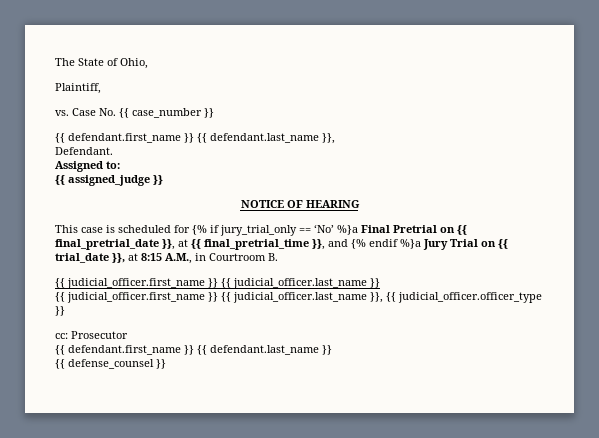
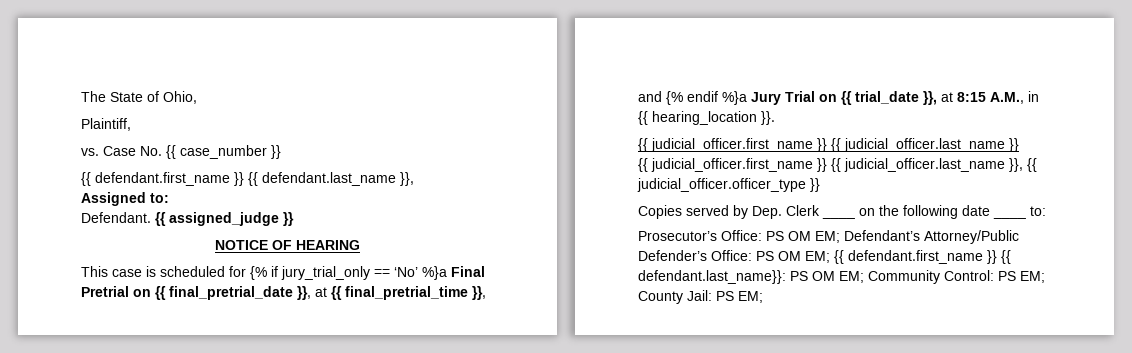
[55,147,113,155] // Defendant. -> (414, 179) none
(120, 165) none -> [81,212,151,223] Defendant.
[209,253,278,261] Courtroom B. -> [638,111,775,125] {{ hearing_location }}.
[55,331,128,339] [55,345,332,355] [55,359,166,369] cc: Prosecutor // {{ defendant.first_name }} {{ defendant.last_name }} // {{ defense_counsel }} -> [638,205,820,219] [822,216,855,219] [859,205,990,219] [993,216,1026,219] [1030,206,1046,216] [638,230,1019,244] [638,250,1011,264] [638,270,1045,284] [638,290,763,304] Copies served by Dep. Clerk ____ on the following date ____ to: // Prosecutor’s Office: PS OM EM; Defendant’s Attorney/Public Defender’s Office: PS OM EM; {{ defendant.first_name }} {{ defendant.last_name}}: PS OM EM; Community Control: PS EM; County Jail: PS EM;

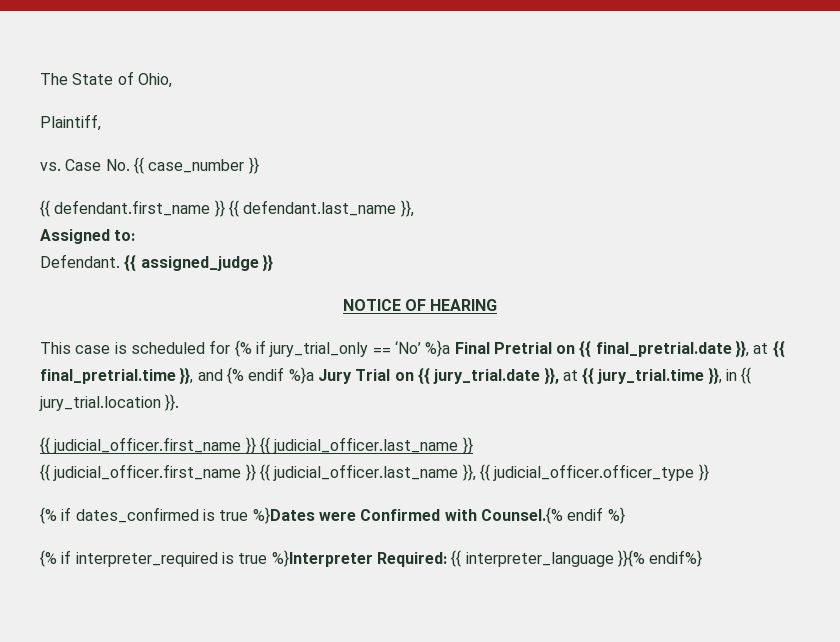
[169,286,468,300] final_pretrial_date }}, at {{ final_pretrial_time -> [595,340,785,358] [40,369,176,384] final_pretrial.date }}, at {{ final_pretrial.time
[855,91,1024,105] trial_date }}, at 8:15 A.M., -> [433,367,722,385] jury_trial.date }}, at {{ jury_trial.time }},
[652,111,757,125] hearing_location -> [39,396,161,411] jury_trial.location
[638,205,820,219] [822,216,855,219] [859,205,990,219] [993,216,1026,219] [1030,206,1046,216] [638,230,1019,244] [638,250,1011,264] [638,270,1045,284] [638,290,763,304] Copies served by Dep. Clerk ____ on the following date ____ to: // Prosecutor’s Office: PS OM EM; Defendant’s Attorney/Public Defender’s Office: PS OM EM; {{ defendant.first_name }} {{ defendant.last_name}}: PS OM EM; Community Control: PS EM; County Jail: PS EM; -> [40,507,625,524] [40,550,703,567] {% if dates_confirmed is true %}Dates were Confirmed with Counsel.{% endif %} // {% if interpreter_required is true %}Interpreter Required: {{ interpreter_language }}{% endif%}

